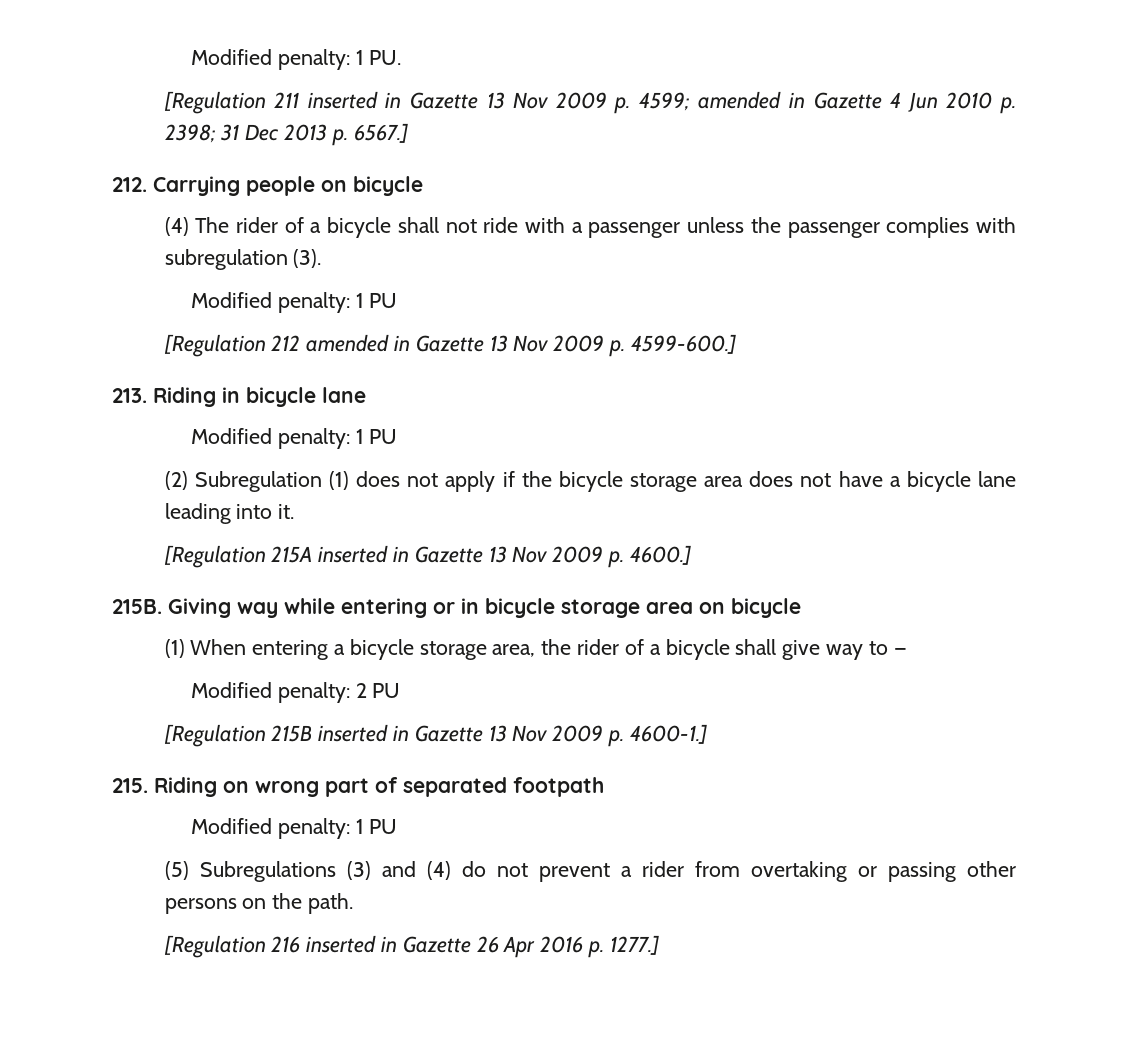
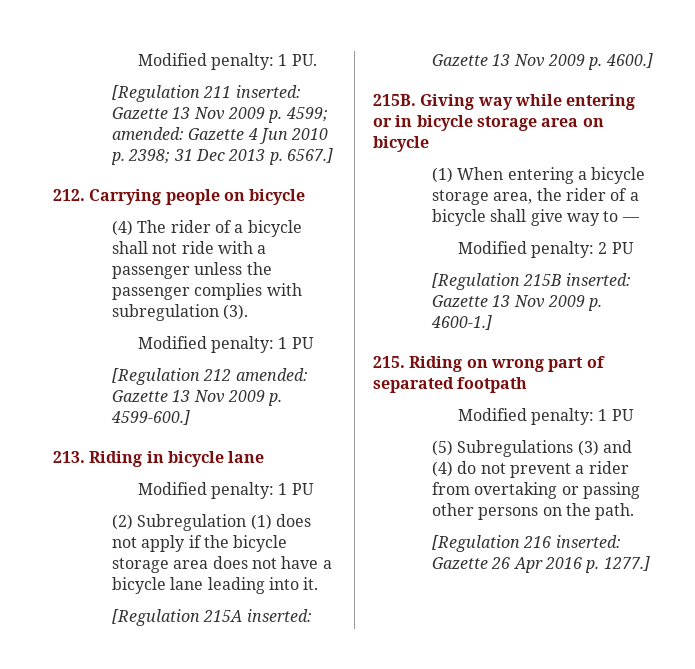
[307,91,402,109] inserted in -> [235,85,301,98] inserted:
[698,91,806,109] amended in -> [112,127,185,140] amended:
[306,334,411,352] amended in -> [235,368,308,381] amended:
[318,545,410,563] inserted in -> [246,609,312,622] inserted:
[318,724,410,742] inserted in -> [565,273,631,286] inserted:
[306,935,398,953] inserted in -> [555,535,621,548] inserted:

